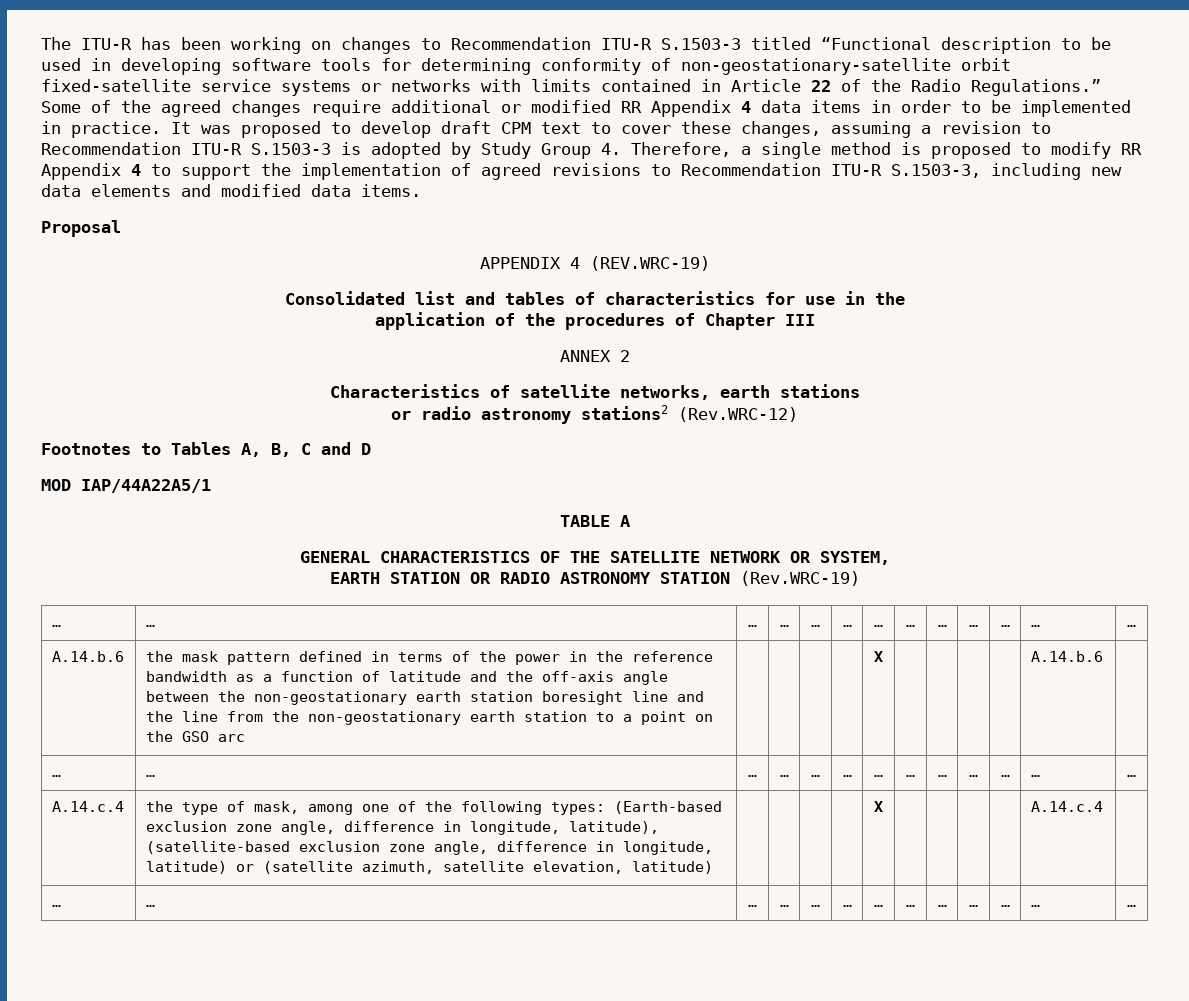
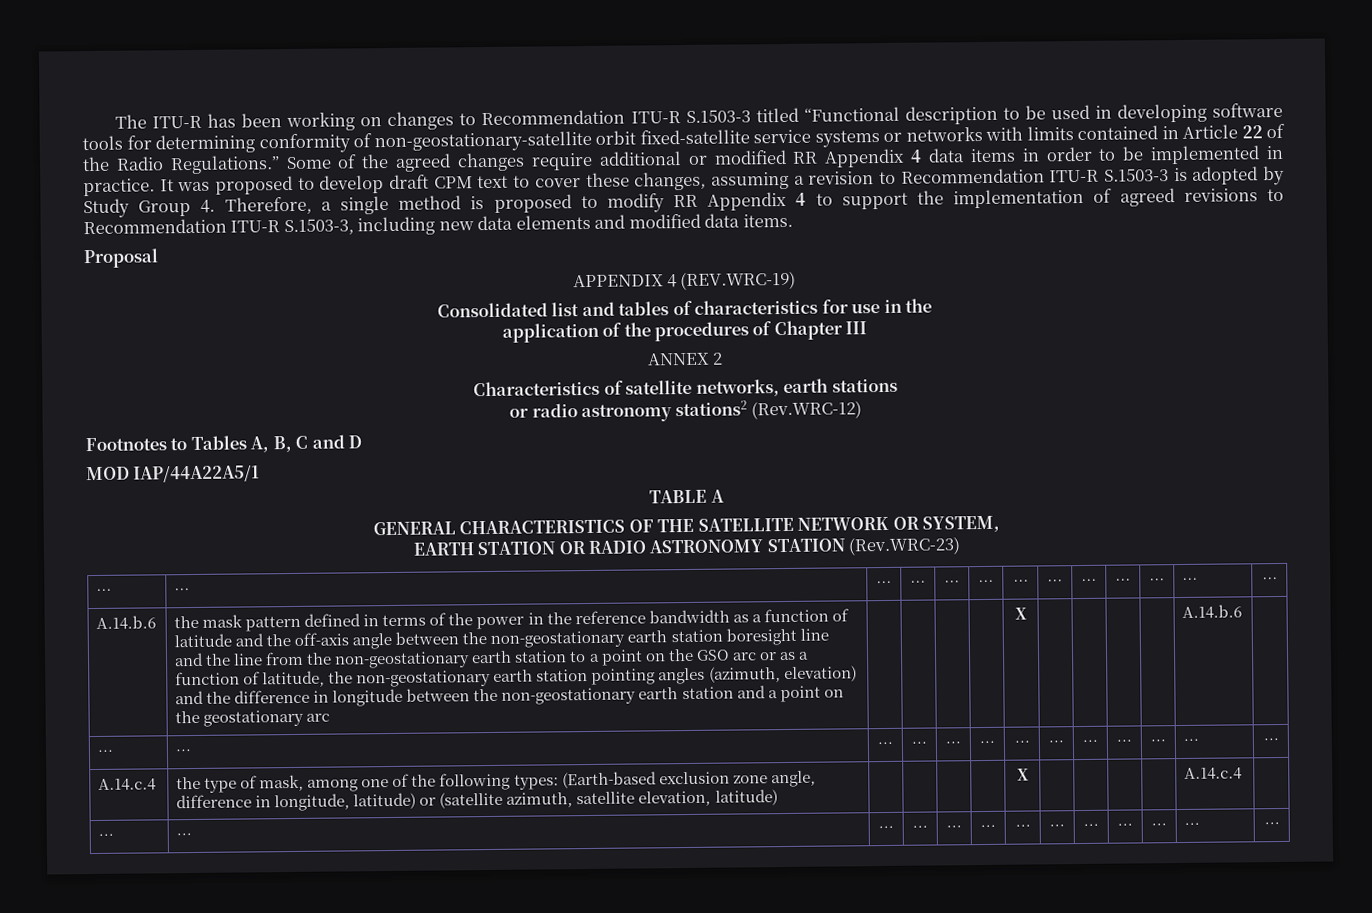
[739,571,860,586] (Rev.WRC-19) -> [848,536,962,556] (Rev.WRC-23)
(245, 738) none -> [758,651,809,661] [175,665,857,688] [175,685,844,707] [175,709,331,727] or as a function of latitude, the non-geostationary earth station pointing angles (azimuth, elevation) and the difference in longitude between the non-geostationary earth station and a point on the geostationary arc
[568,821,659,834] [145,841,713,855] latitude), (satellite-based exclusion zone angle, difference in longitude, -> (351, 802) none

